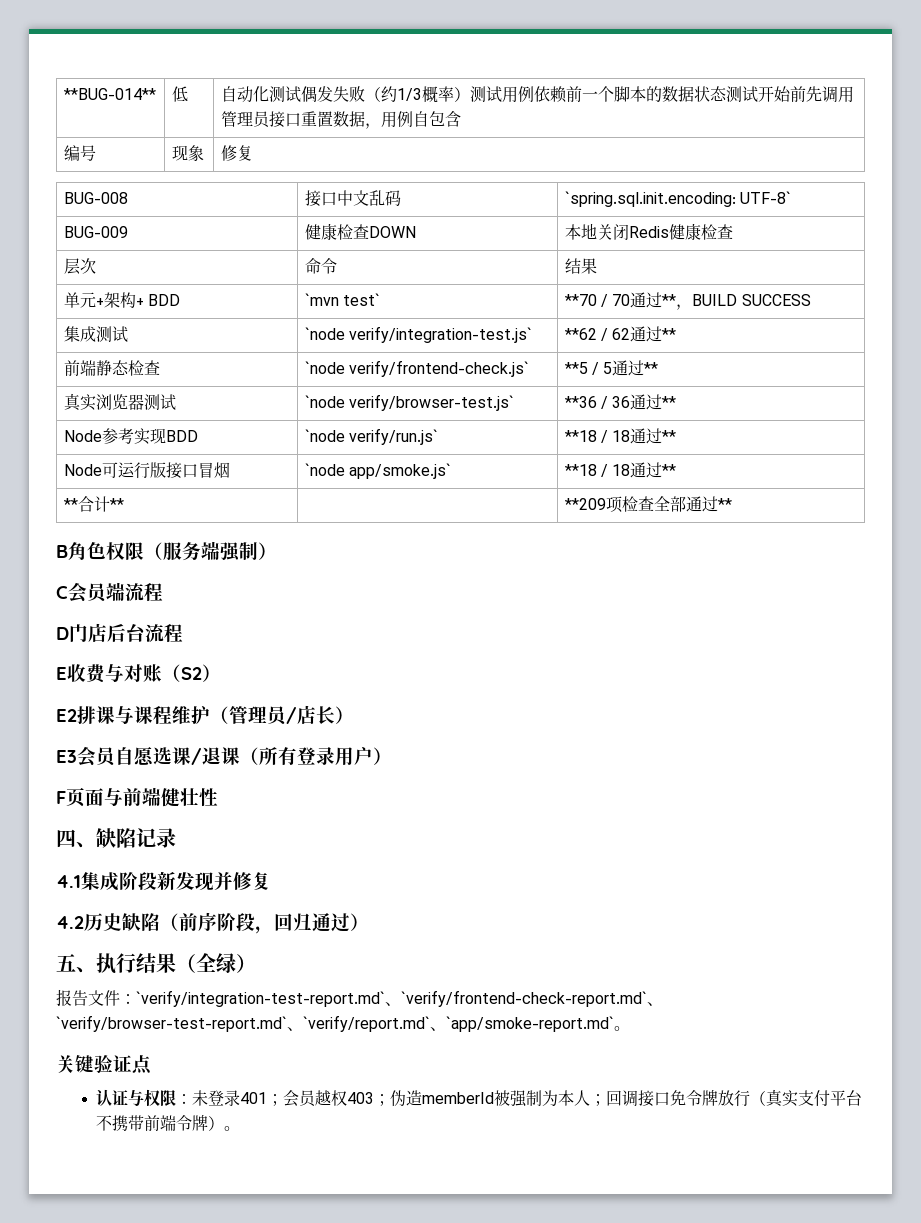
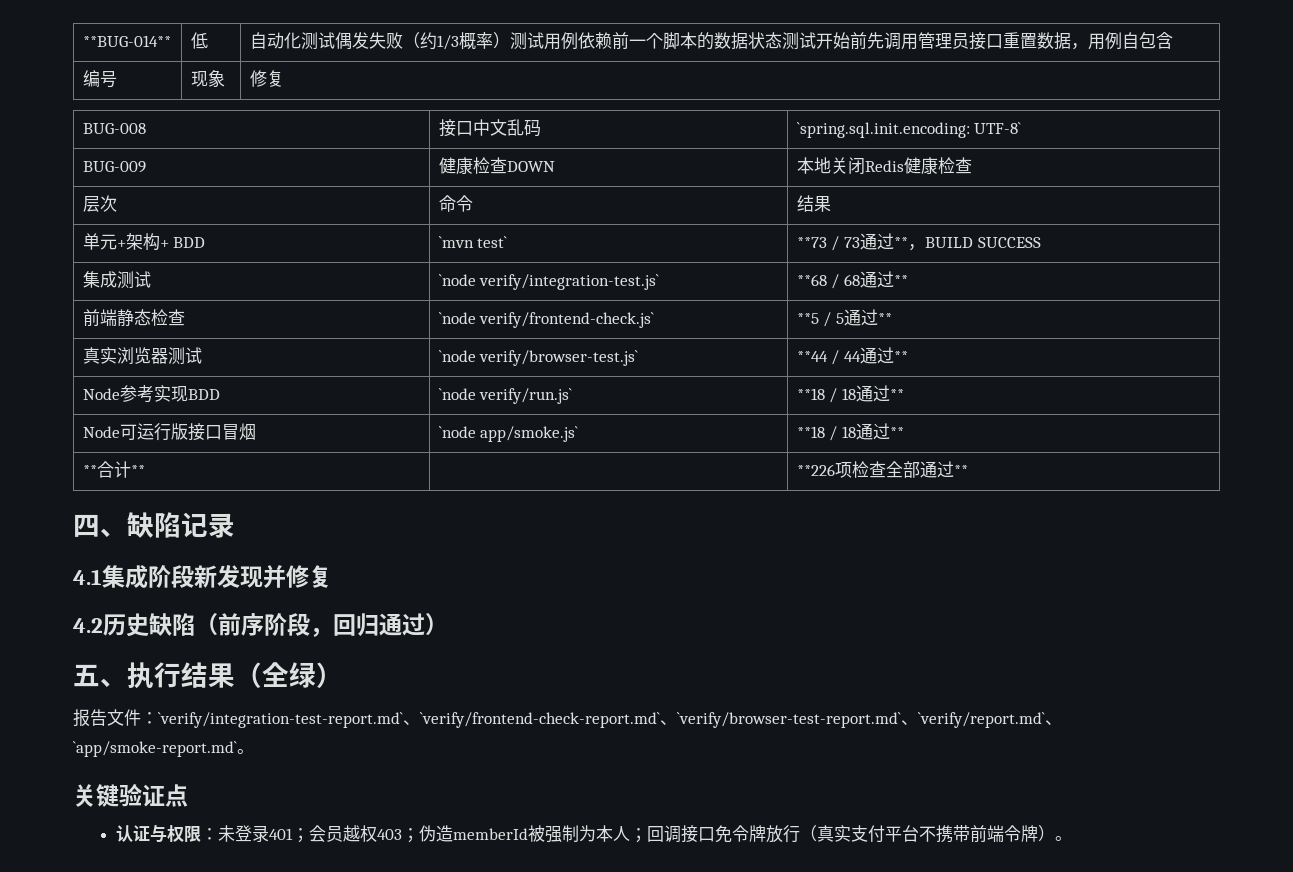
[564,294,631,307] **70 / 70 -> [796,236,861,251] **73 / 73
[564,328,631,341] **62 / 62 -> [796,274,861,289] **68 / 68
[564,396,631,409] **36 / 36 -> [796,350,862,365] **44 / 44
[564,498,606,510] **209 -> [796,464,835,476] **226
[56,541,277,562] [56,582,163,603] [56,623,183,643] [56,664,221,683] [56,705,354,726] [56,746,392,767] [56,787,218,807] // B角色权限（服务端强制） // C会员端流程 // D门店后台流程 // E收费与对账（S2） // E2排课与课程维护（管理员/店长） // E3会员自愿选课/退课（所有登录用户） // F页面与前端健壮性 -> (968, 470) none

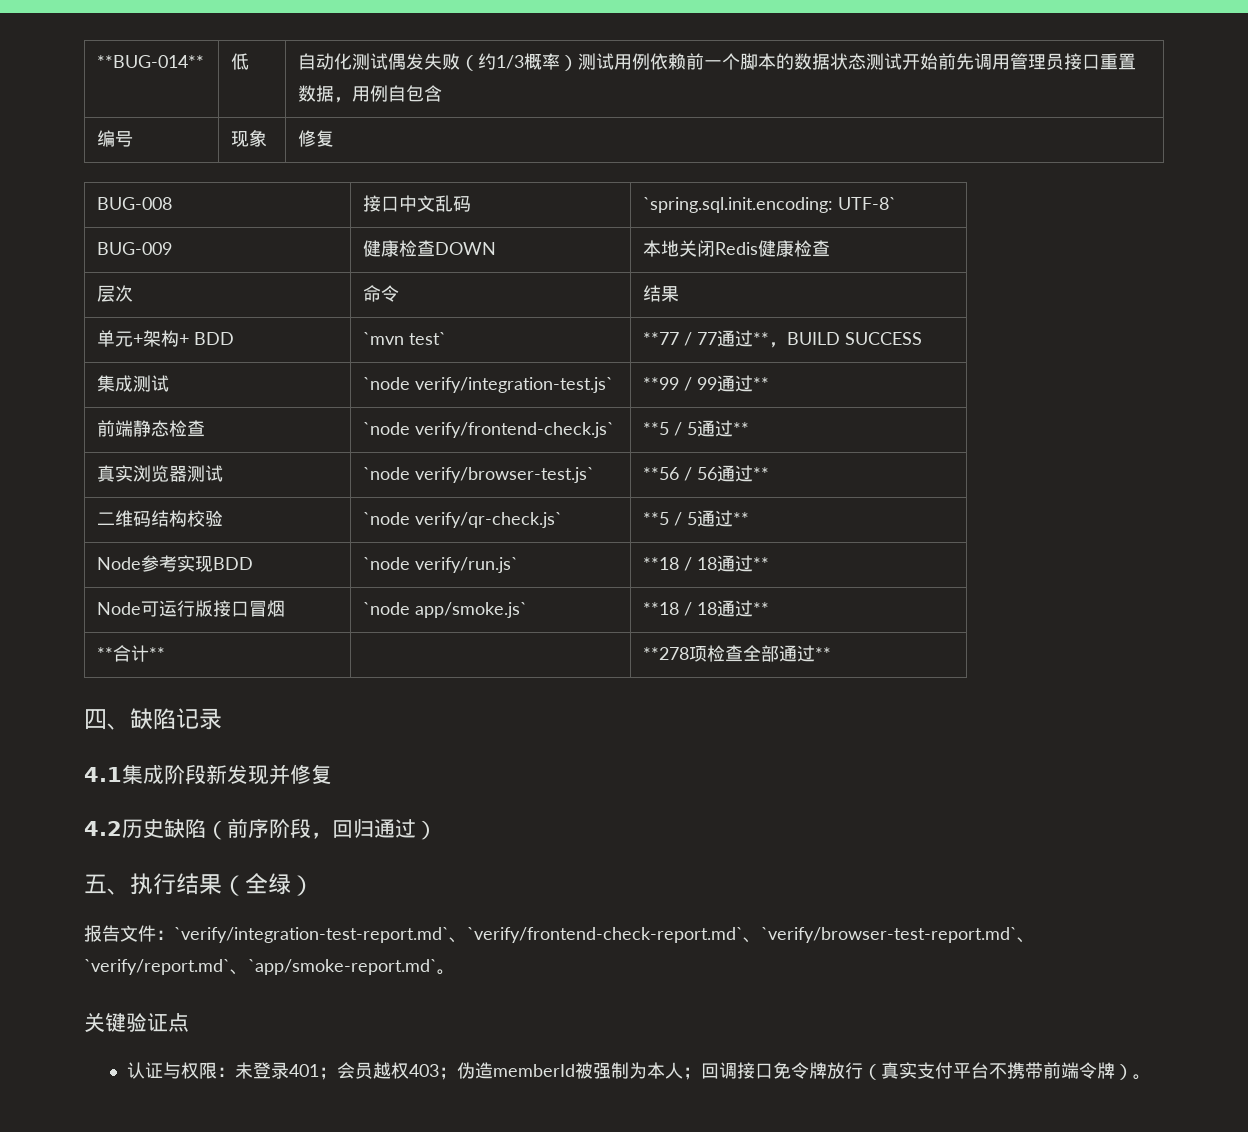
[796,236,861,251] **73 / 73 -> [643,332,718,346] **77 / 77
[796,274,861,289] **68 / 68 -> [643,377,718,391] **99 / 99
[796,350,862,365] **44 / 44 -> [643,465,770,482] [97,510,224,527] [363,512,563,528] [643,512,698,526] **56 / 56通过** // 二维码结构校验 | `node verify/qr-check.js` | **5 / 5
[796,464,835,476] **226 -> [643,647,690,660] **278

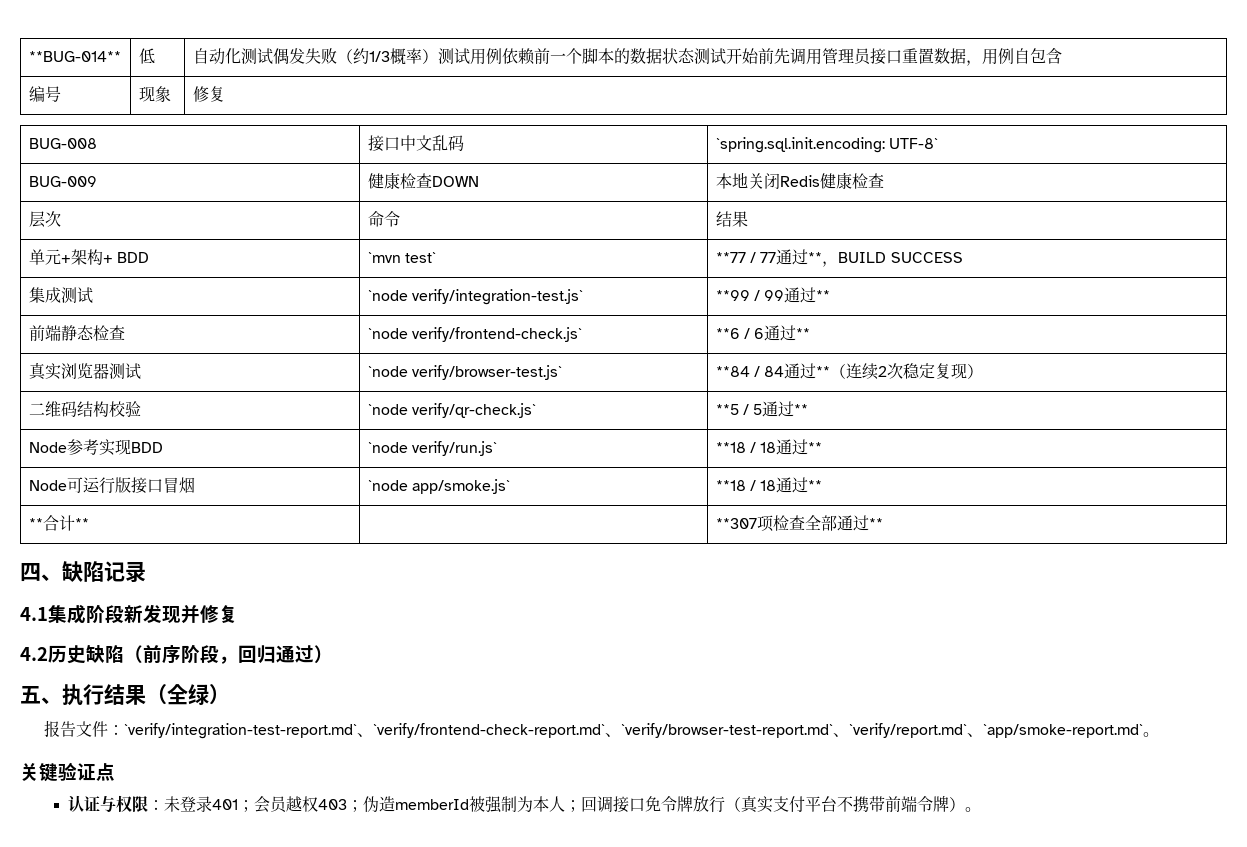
[643,422,698,436] **5 / 5 -> [715,328,765,339] **6 / 6
[643,465,770,482] **56 / 56通过** -> [715,363,984,380] **84 / 84通过**（连续2次稳定复现）
[643,647,690,660] **278 -> [715,518,757,529] **307

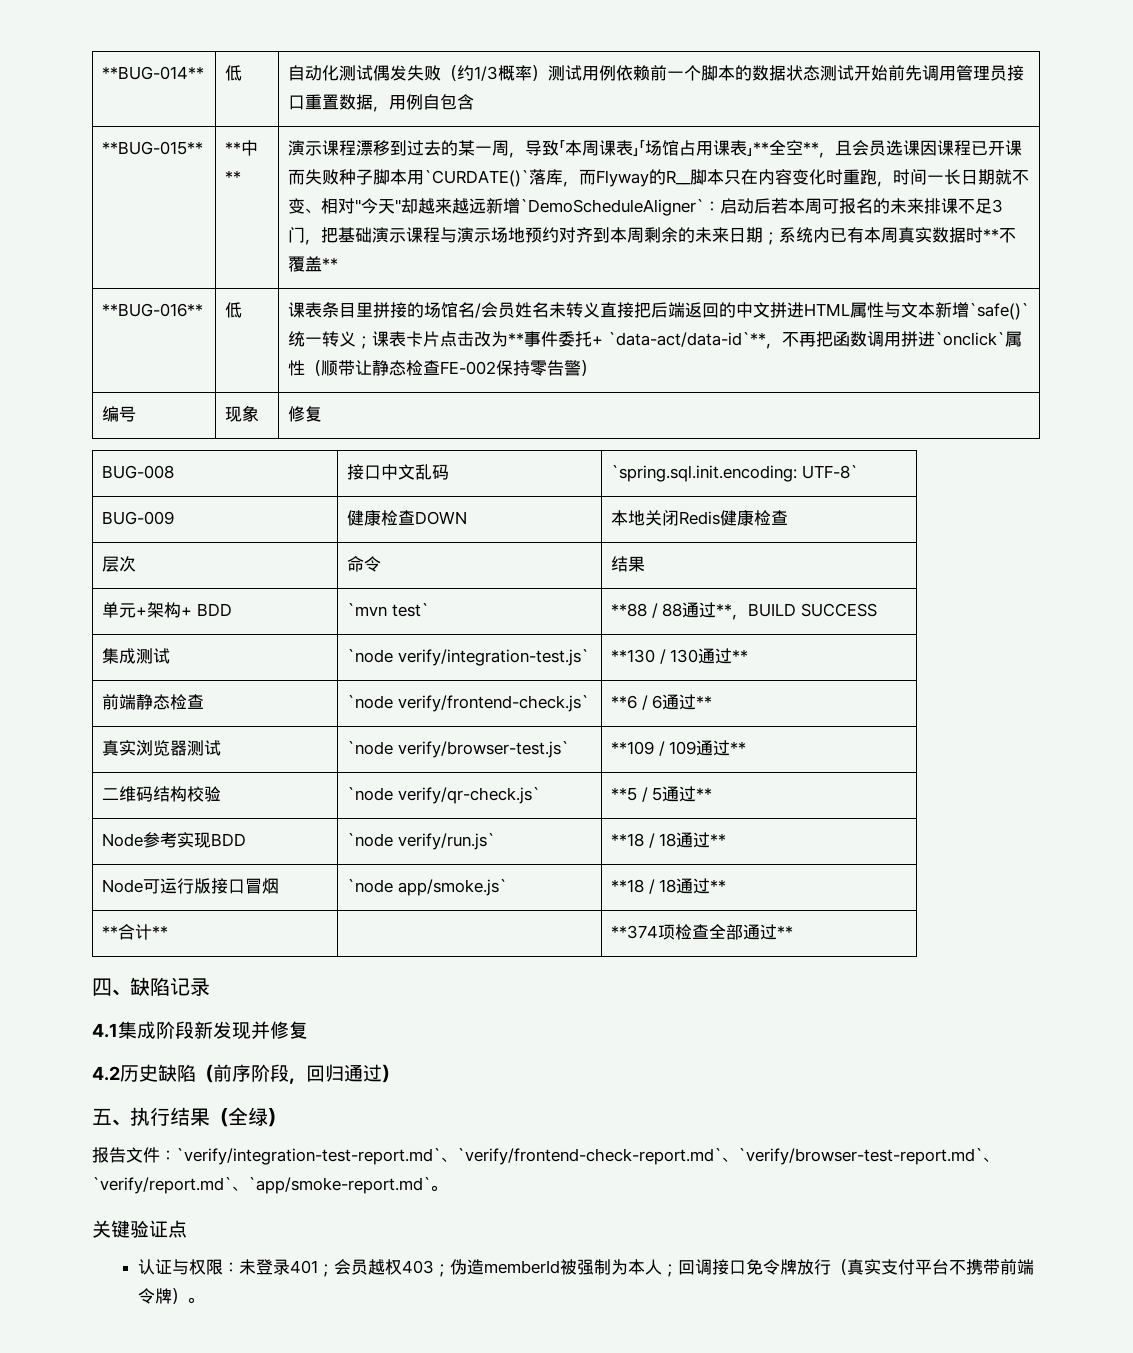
(1062, 56) none -> [102,141,204,155] [225,140,259,156] [225,170,242,183] [288,140,1023,158] [288,169,1030,187] [288,198,1004,216] [288,227,1017,245] [288,256,339,272] [102,303,204,317] [225,302,243,318] [288,302,1030,320] [288,331,1022,349] [288,360,598,376] // **BUG-015** | **中** | 演示课程漂移到过去的某一周，导致「本周课表」「场馆占用课表」**全空**，且会员选课因课程已开课而失败种子脚本用`CURDATE()`落库，而Flyway的R__脚本只在内容变化时重跑，时间一长日期就不变、相对"今天"却越来越远新增`DemoScheduleAligner`：启动后若本周可报名的未来排课不足3门，把基础演示课程与演示场地预约对齐到本周剩余的未来日期；系统内已有本周真实数据时**不覆盖** // **BUG-016** | 低 | 课表条目里拼接的场馆名/会员姓名未转义直接把后端返回的中文拼进HTML属性与文本新增`safe()`统一转义；课表卡片点击改为**事件委托+ `data-act/data-id`**，不再把函数调用拼进`onclick`属性（顺带让静态检查FE-002保持零告警）
[715,252,777,263] **77 / 77 -> [611,603,683,618] **88 / 88
[715,290,785,301] **99 / 99 -> [611,649,699,664] **130 / 130
[715,363,984,380] **84 / 84通过**（连续2次稳定复现） -> [611,740,747,756] **109 / 109通过**
[715,518,757,529] **307 -> [611,925,659,939] **374

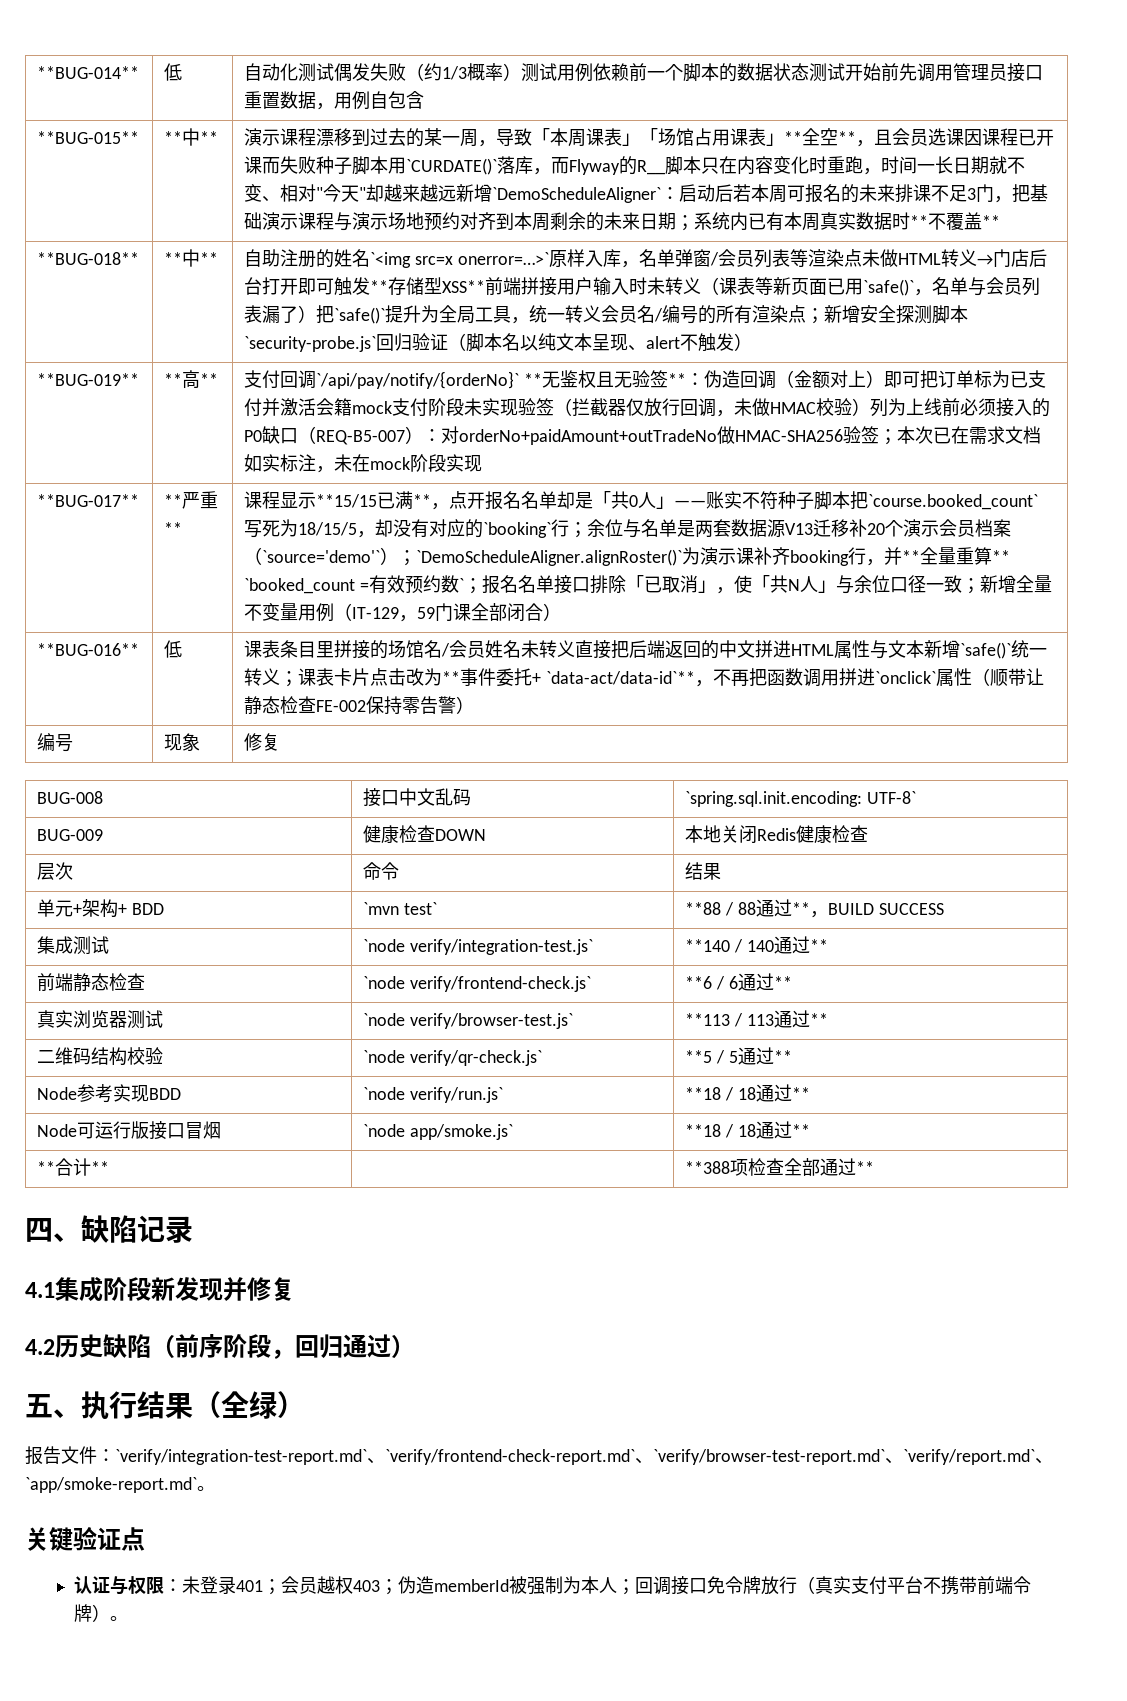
(339, 263) none -> [37,252,140,265] [164,249,219,267] [244,249,1048,268] [244,277,1041,296] [244,305,969,324] [244,333,753,352] [37,373,140,386] [164,370,219,389] [244,370,1047,389] [244,398,1051,417] [244,426,1042,445] [244,454,483,473] [37,494,140,507] [164,491,219,509] [164,522,183,535] [244,491,1039,510] [244,519,1012,538] [244,547,1011,566] [244,575,1053,594] [244,603,562,622] // **BUG-018** | **中** | 自助注册的姓名`<img src=x onerror=…>`原样入库，名单弹窗/会员列表等渲染点未做HTML转义→门店后台打开即可触发**存储型XSS**前端拼接用户输入时未转义（课表等新页面已用`safe()`，名单与会员列表漏了）把`safe()`提升为全局工具，统一转义会员名/编号的所有渲染点；新增安全探测脚本`security-probe.js`回归验证（脚本名以纯文本呈现、alert不触发） // **BUG-019** | **高** | 支付回调`/api/pay/notify/{orderNo}` **无鉴权且无验签**：伪造回调（金额对上）即可把订单标为已支付并激活会籍mock支付阶段未实现验签（拦截器仅放行回调，未做HMAC校验）列为上线前必须接入的P0缺口（REQ-B5-007）：对orderNo+paidAmount+outTradeNo做HMAC-SHA256验签；本次已在需求文档如实标注，未在mock阶段实现 // **BUG-017** | **严重** | 课程显示**15/15已满**，点开报名名单却是「共0人」——账实不符种子脚本把`course.booked_count`写死为18/15/5，却没有对应的`booking`行；余位与名单是两套数据源V13迁移补20个演示会员档案（`source='demo'`）；`DemoScheduleAligner.alignRoster()`为演示课补齐booking行，并**全量重算** `booked_count =有效预约数`；报名名单接口排除「已取消」，使「共N人」与余位口径一致；新增全量不变量用例（IT-129，59门课全部闭合）
[611,649,699,664] **130 / 130 -> [685,939,775,953] **140 / 140
[611,741,697,756] **109 / 109 -> [685,1013,775,1027] **113 / 113
[611,925,659,939] **374 -> [685,1161,731,1174] **388

